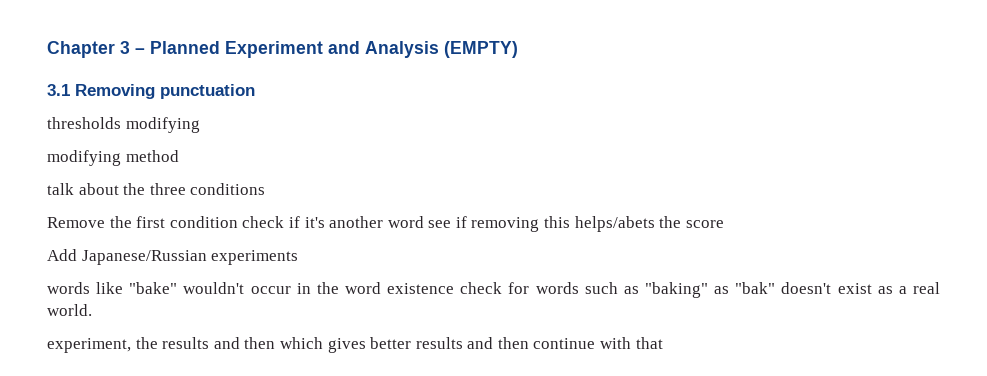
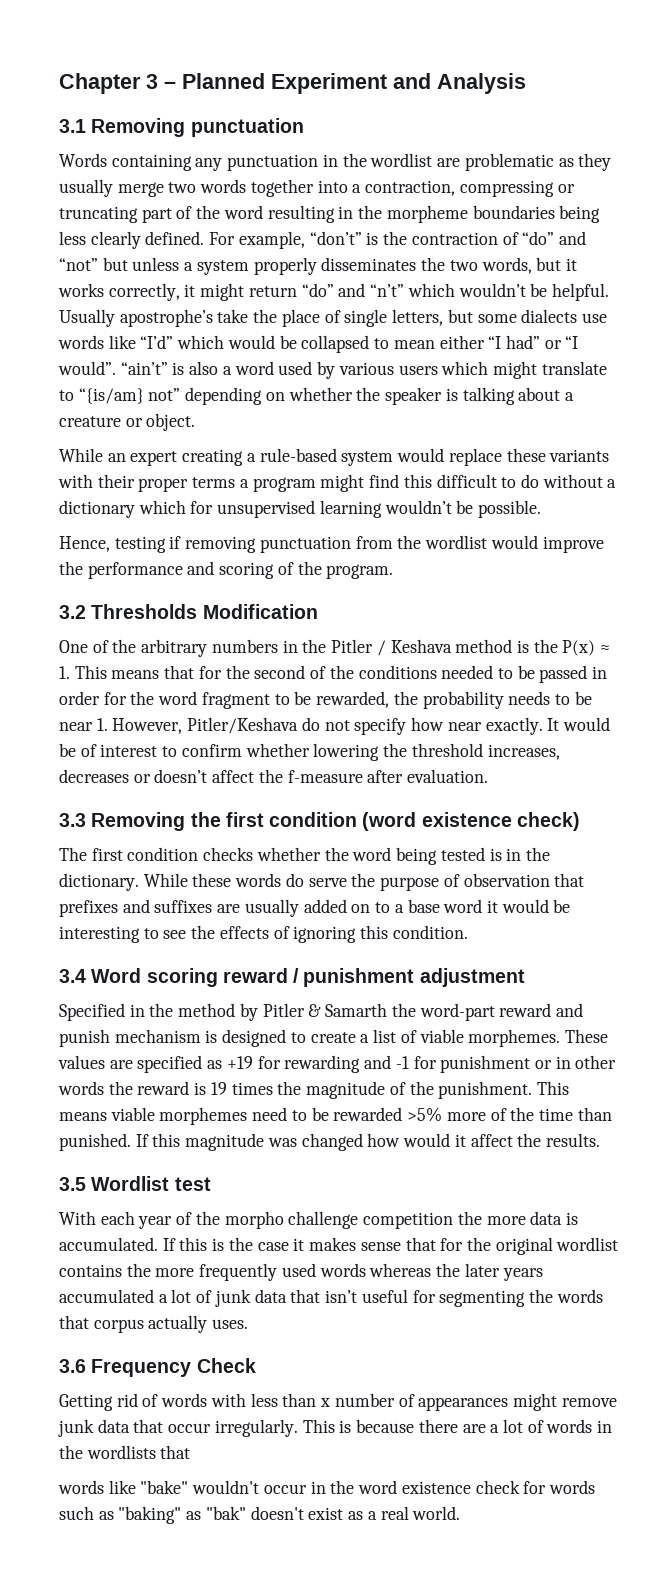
[444,41,518,58] (EMPTY) -> (526, 83) none
[47,117,200,133] [47,150,179,166] [47,183,266,195] [47,216,724,232] [47,249,299,265] thresholds modifying // modifying method // talk about the three conditions // Remove the first condition check if it's another word see if removing this helps/abets the score // Add Japanese/Russian experiments -> [59,153,612,171] [59,179,575,197] [59,205,601,223] [59,231,586,249] [59,257,577,275] [58,283,609,301] [59,309,607,327] [58,335,579,353] [58,361,607,379] [59,387,574,405] [59,413,196,431] [59,448,610,466] [58,474,617,492] [59,500,542,518] [59,535,604,553] [59,561,394,579] [59,604,318,619] [59,639,611,657] [59,665,608,683] [59,691,592,709] [59,717,610,735] [59,743,560,761] [59,769,489,783] [59,812,580,831] [59,847,550,865] [59,873,585,891] [59,899,571,917] [59,925,468,943] [59,968,525,987] [59,1003,583,1021] [59,1029,608,1047] [58,1055,617,1073] [58,1081,569,1099] [59,1107,612,1125] [59,1133,600,1151] [59,1176,211,1191] [59,1211,578,1229] [59,1237,619,1255] [59,1263,543,1281] [59,1289,603,1307] [59,1315,249,1333] [59,1358,256,1377] [59,1393,617,1411] [58,1419,613,1437] [59,1445,191,1459] Words containing any punctuation in the wordlist are problematic as they usually merge two words together into a contraction, compressing or truncating part of the word resulting in the morpheme boundaries being less clearly defined. For example, “don’t” is the contraction of “do” and “not” but unless a system properly disseminates the two words, but it works correctly, it might return “do” and “n’t” which wouldn’t be helpful. Usually apostrophe’s take the place of single letters, but some dialects use words like “I’d” which would be collapsed to mean either “I had” or “I would”. “ain’t” is also a word used by various users which might translate to “{is/am} not” depending on whether the speaker is talking about a creature or object. // While an expert creating a rule-based system would replace these variants with their proper terms a program might find this difficult to do without a dictionary which for unsupervised learning wouldn’t be possible. // Hence, testing if removing punctuation from the wordlist would improve the performance and scoring of the program. // 3.2 Thresholds Modification // One of the arbitrary numbers in the Pitler / Keshava method is the P(x) ≈ 1. This means that for the second of the conditions needed to be passed in order for the word fragment to be rewarded, the probability needs to be near 1. However, Pitler/Keshava do not specify how near exactly. It would be of interest to confirm whether lowering the threshold increases, decreases or doesn’t affect the f-measure after evaluation. // 3.3 Removing the first condition (word existence check) // The first condition checks whether the word being tested is in the dictionary. While these words do serve the purpose of observation that prefixes and suffixes are usually added on to a base word it would be interesting to see the effects of ignoring this condition. // 3.4 Word scoring reward / punishment adjustment // Specified in the method by Pitler & Samarth the word-part reward and punish mechanism is designed to create a list of viable morphemes. These values are specified as +19 for rewarding and -1 for punishment or in other words the reward is 19 times the magnitude of the punishment. This means viable morphemes need to be rewarded >5% more of the time than punished. If this magnitude was changed how would it affect the results. // 3.5 Wordlist test // With each year of the morpho challenge competition the more data is accumulated. If this is the case it makes sense that for the original wordlist contains the more frequently used words whereas the later years accumulated a lot of junk data that isn’t useful for segmenting the words that corpus actually uses. // 3.6 Frequency Check // Getting rid of words with less than x number of appearances might remove junk data that occur irregularly. This is because there are a lot of words in the wordlists that
[47,337,663,353] // experiment, the results and then which gives better results and then continue with that -> (461, 1513) none

